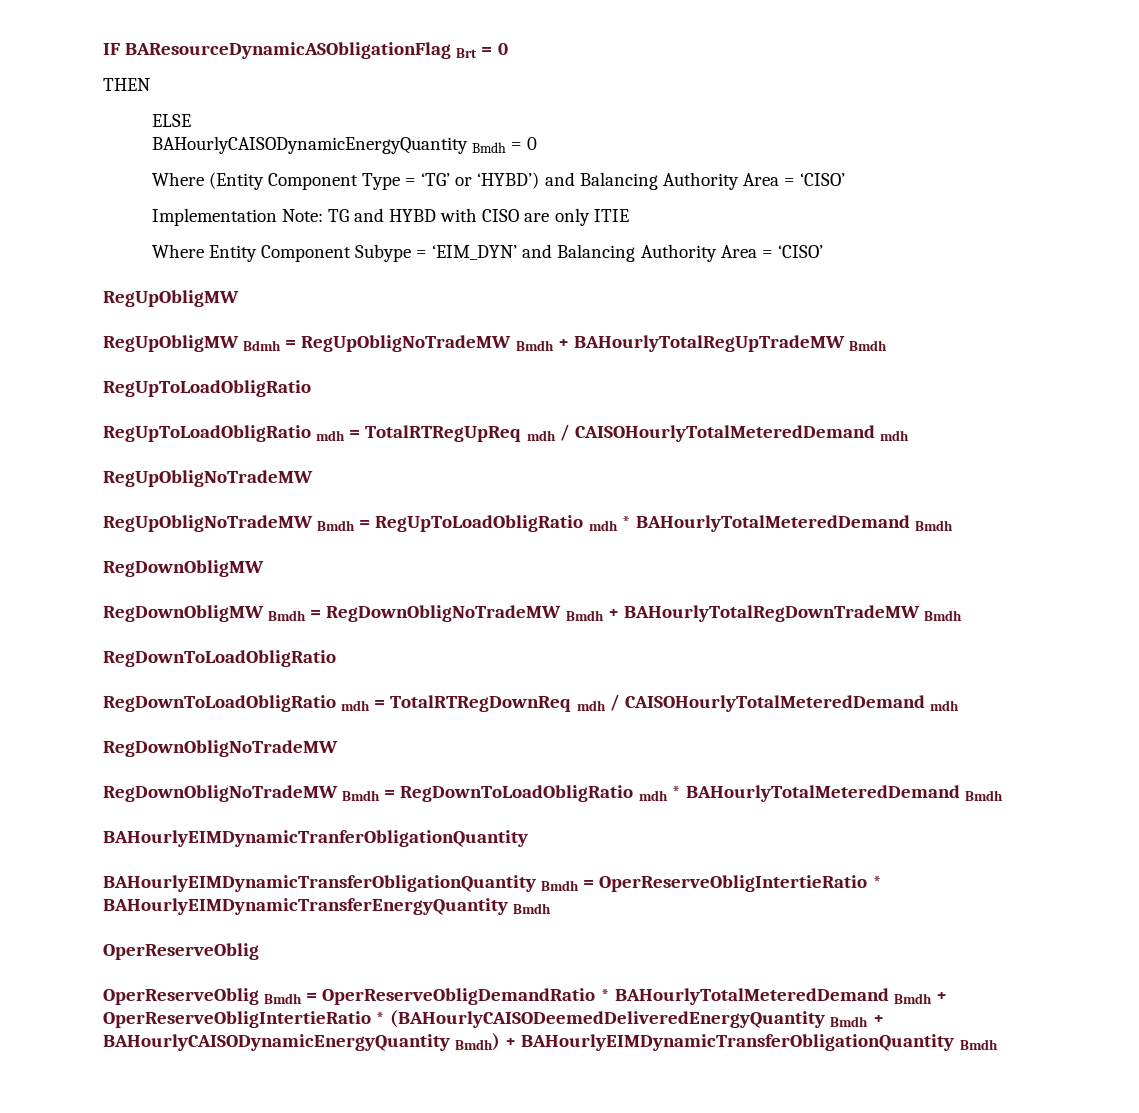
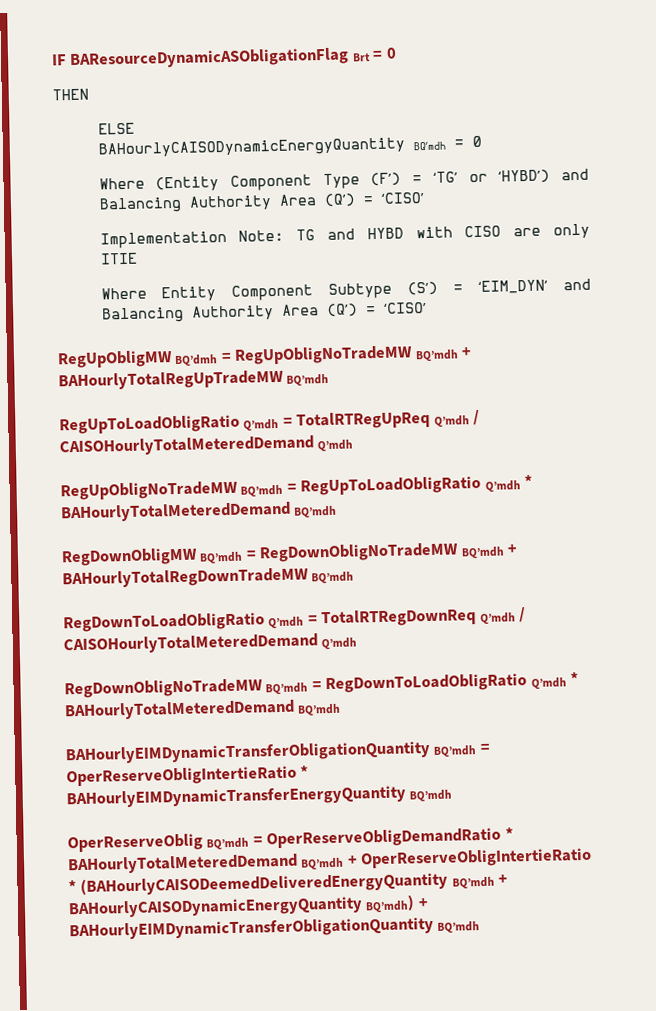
[471,142,506,153] Bmdh -> [412,141,446,151] BQ’mdh
(400, 181) none -> [370,172,402,187] (F’)
(779, 179) none -> [323,193,356,208] (Q’)
[354,244,411,262] Subype -> [328,281,439,299] Subtype (S’)
(757, 251) none -> [325,303,358,317] (Q’)
[103,335,282,352] // RegUpObligMW Bdmh -> [174,354,219,367] BQ’dmh
[515,340,554,351] Bmdh -> [414,349,459,362] BQ’mdh
[848,340,887,351] [103,380,311,397] [103,425,346,442] Bmdh // RegUpToLoadObligRatio // RegUpToLoadObligRatio mdh -> [286,373,330,386] [59,414,280,435] BQ’mdh // RegUpToLoadObligRatio Q’mdh
[526,424,909,442] [103,470,313,487] [103,515,356,532] mdh / CAISOHourlyTotalMeteredDemand mdh // RegUpObligNoTradeMW // RegUpObligNoTradeMW Bmdh -> [433,409,481,427] [59,435,354,457] [60,480,284,501] Q’mdh / CAISOHourlyTotalMeteredDemand Q’mdh // RegUpObligNoTradeMW BQ’mdh
[588,515,953,532] [103,560,264,577] [103,605,307,622] mdh * BAHourlyTotalMeteredDemand Bmdh // RegDownObligMW // RegDownObligMW Bmdh -> [484,474,534,492] [60,501,338,523] [61,547,244,567] Q’mdh * BAHourlyTotalMeteredDemand BQ’mdh // RegDownObligMW BQ’mdh
[565,610,604,621] Bmdh -> [460,546,505,559] BQ’mdh
[923,610,962,621] [103,650,336,667] [103,695,371,712] Bmdh // RegDownToLoadObligRatio // RegDownToLoadObligRatio mdh -> [311,571,355,584] [63,612,305,633] BQ’mdh // RegDownToLoadObligRatio Q’mdh
[576,694,959,712] [103,740,338,757] [103,785,381,802] mdh / CAISOHourlyTotalMeteredDemand mdh // RegDownObligNoTradeMW // RegDownObligNoTradeMW Bmdh -> [479,607,527,625] [63,633,358,655] [64,678,309,699] Q’mdh / CAISOHourlyTotalMeteredDemand Q’mdh // RegDownObligNoTradeMW BQ’mdh
[638,785,1003,802] [103,830,528,847] [103,875,580,892] mdh * BAHourlyTotalMeteredDemand Bmdh // BAHourlyEIMDynamicTranferObligationQuantity // BAHourlyEIMDynamicTransferObligationQuantity Bmdh -> [530,672,580,690] [64,699,342,721] [65,741,478,765] Q’mdh * BAHourlyTotalMeteredDemand BQ’mdh // BAHourlyEIMDynamicTransferObligationQuantity BQ’mdh
[513,903,552,914] [103,943,259,960] [103,988,303,1005] Bmdh // OperReserveOblig // OperReserveOblig Bmdh -> [409,789,453,802] [67,833,250,853] BQ’mdh // OperReserveOblig BQ’mdh
[893,993,932,1004] Bmdh -> [301,857,345,870] BQ’mdh
[830,1016,869,1027] Bmdh -> [451,876,495,889] BQ’mdh
[455,1033,501,1051] Bmdh) -> [365,894,416,913] BQ’mdh)
[959,1039,998,1050] Bmdh -> [437,921,481,933] BQ’mdh

